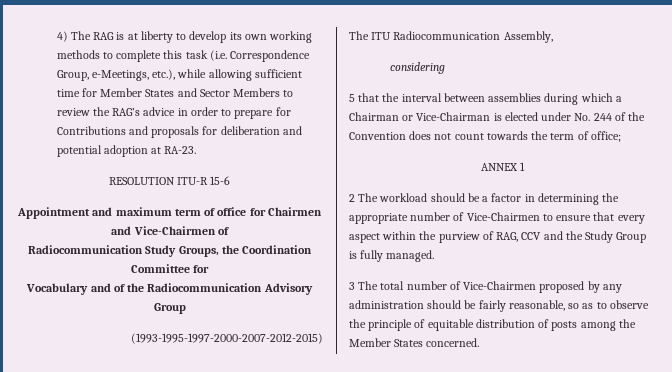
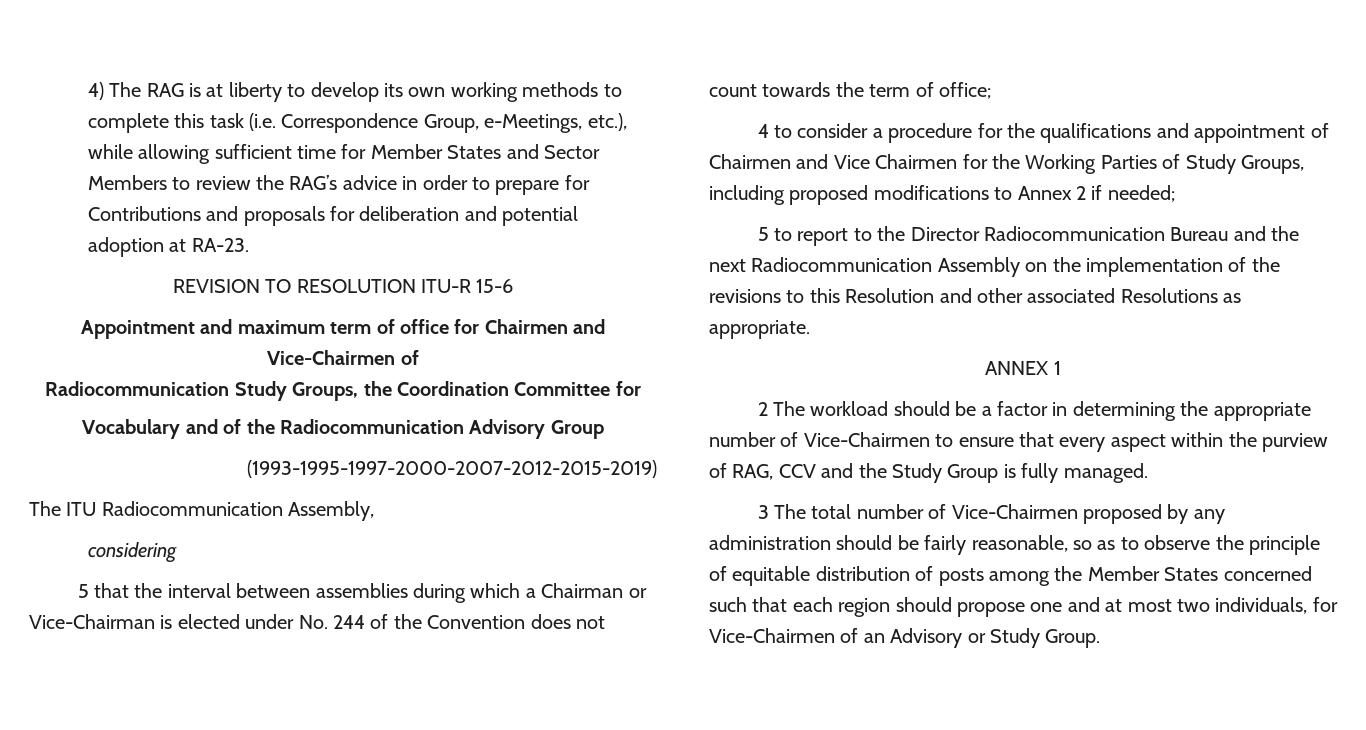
(197, 150) none -> [172,279,292,293] REVISION TO
[131,333,323,344] (1993-1995-1997-2000-2007-2012-2015) -> [247,460,657,478] (1993-1995-1997-2000-2007-2012-2015-2019)
(621, 136) none -> [757,123,1329,143] [709,154,1304,174] [709,185,1175,205] [757,226,1300,246] [709,257,1280,277] [709,288,1242,303] [709,320,810,339] // 4 to consider a procedure for the qualifications and appointment of Chairmen and Vice Chairmen for the Working Parties of Study Groups, including proposed modifications to Annex 2 if needed; // 5 to report to the Director Radiocommunication Bureau and the next Radiocommunication Assembly on the implementation of the revisions to this Resolution and other associated Resolutions as appropriate.
[426,338,480,347] concerned. -> [1223,566,1312,581] [709,597,1338,617] [709,628,1101,648] concerned such that each region should propose one and at most two individuals, for Vice-Chairmen of an Advisory or Study Group.

